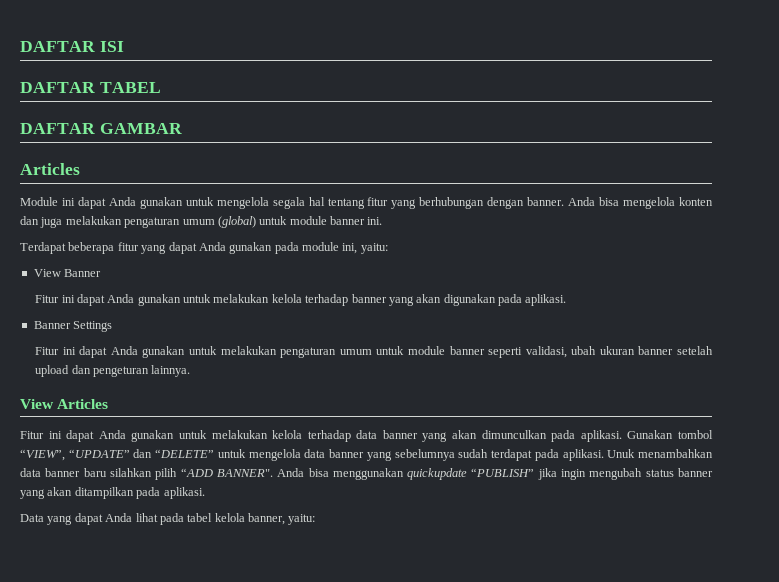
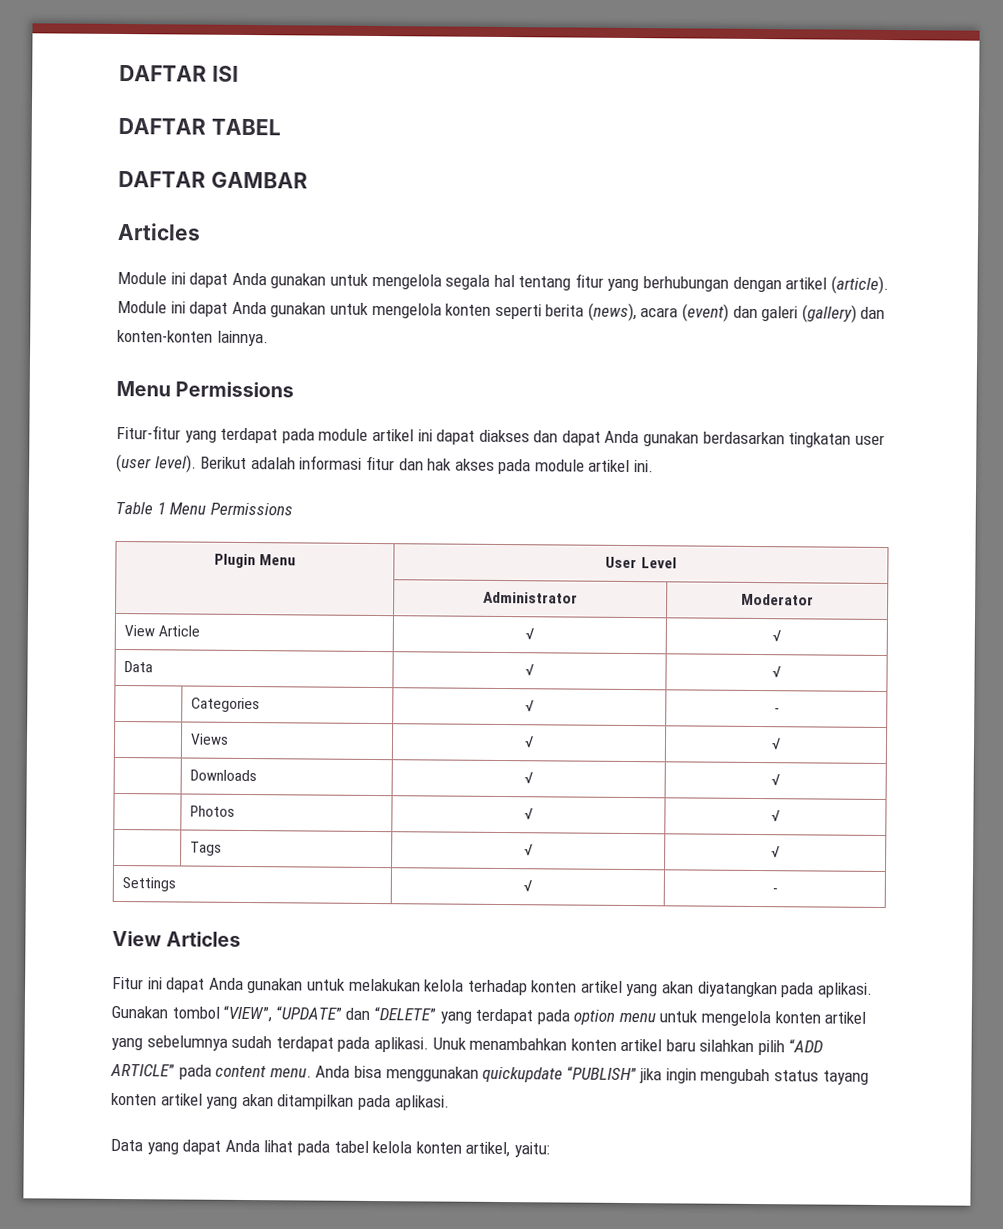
[527,197,714,209] [20,216,383,228] [20,242,388,254] [33,269,102,277] [35,294,567,306] [33,321,113,332] [35,346,713,358] [35,365,191,377] banner. Anda bisa mengelola konten dan juga melakukan pengaturan umum (global) untuk module banner ini. // Terdapat beberapa fitur yang dapat Anda gunakan pada module ini, yaitu: // View Banner // Fitur ini dapat Anda gunakan untuk melakukan kelola terhadap banner yang akan digunakan pada aplikasi. // Banner Settings // Fitur ini dapat Anda gunakan untuk melakukan pengaturan umum untuk module banner seperti validasi, ubah ukuran banner setelah upload dan pengeturan lainnya. -> [785,275,889,295] [117,300,886,323] [117,329,269,347] [116,380,295,398] [116,424,885,448] [116,453,655,475] [115,501,293,516] [213,553,297,569] [605,556,677,569] [483,591,578,604] [741,593,814,606] [123,625,201,637] [525,627,534,640] [772,629,781,642] [123,661,153,673] [525,663,534,676] [772,665,781,678] [190,697,260,713] [525,699,534,712] [773,708,780,714] [189,733,229,745] [524,735,534,748] [771,737,781,750] [189,769,257,782] [524,771,533,784] [771,773,780,786] [189,805,235,817] [524,807,533,820] [771,809,780,822] [189,841,222,856] [524,843,533,856] [771,845,780,858] [121,877,176,892] [523,879,532,892] [771,888,778,894] artikel (article). Module ini dapat Anda gunakan untuk mengelola konten seperti berita (news), acara (event) dan galeri (gallery) dan konten-konten lainnya. // Menu Permissions // Fitur-fitur yang terdapat pada module artikel ini dapat diakses dan dapat Anda gunakan berdasarkan tingkatan user (user level). Berikut adalah informasi fitur dan hak akses pada module artikel ini. // Table 1 Menu Permissions // Plugin Menu | User Level // | Administrator | Moderator // View Article | √ | √ // Data | √ | √ // | Categories | √ | - // | Views | √ | √ // | Downloads | √ | √ // | Photos | √ | √ // | Tags | √ | √ // Settings | √ | -
[356,430,547,442] data banner yang akan dimunculkan -> [531,980,778,998] konten artikel yang akan diyatangkan
[217,449,365,461] untuk mengelola data banner -> [439,1008,867,1027] yang terdapat pada option menu untuk mengelola konten artikel
[20,468,81,477] data banner -> [570,1038,663,1052] konten artikel
[216,469,273,477] BANNER". -> [110,1063,312,1080] ARTICLE” pada content menu.
[678,468,713,477] banner -> [822,1070,869,1085] [111,1092,203,1106] tayang konten artikel
[248,513,285,525] banner, -> [415,1141,511,1158] konten artikel,

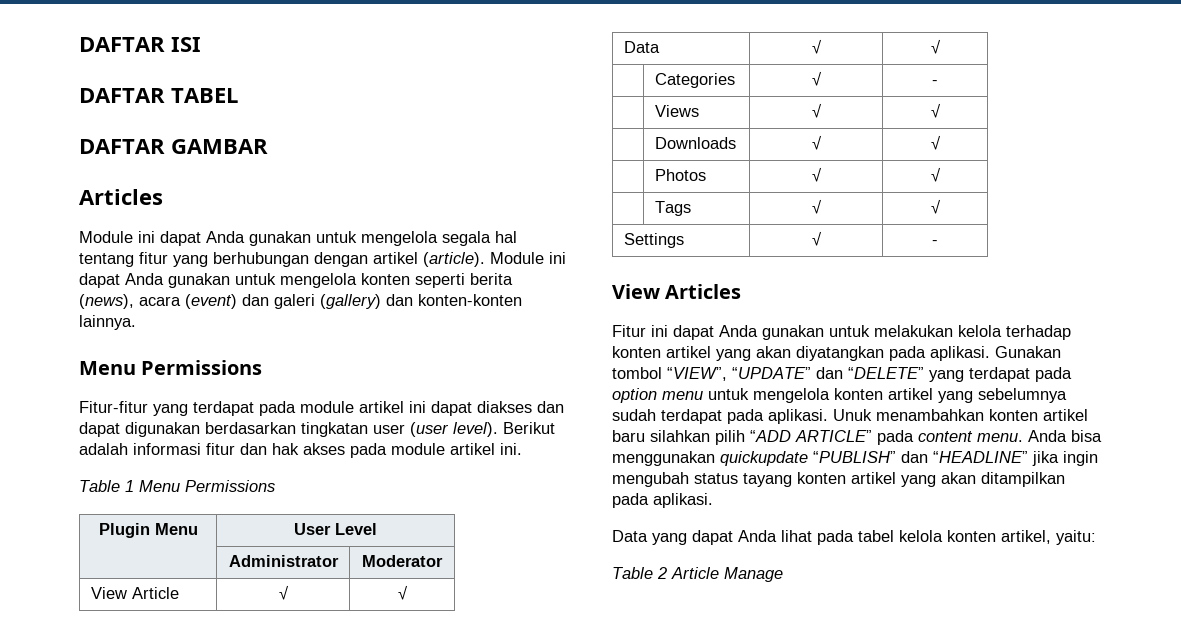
[604,430,700,447] Anda gunakan -> [125,422,200,437] digunakan
(637, 1073) none -> [901,451,1028,463] dan “HEADLINE”
(550, 1150) none -> [612,567,783,582] // Table 2 Article Manage

